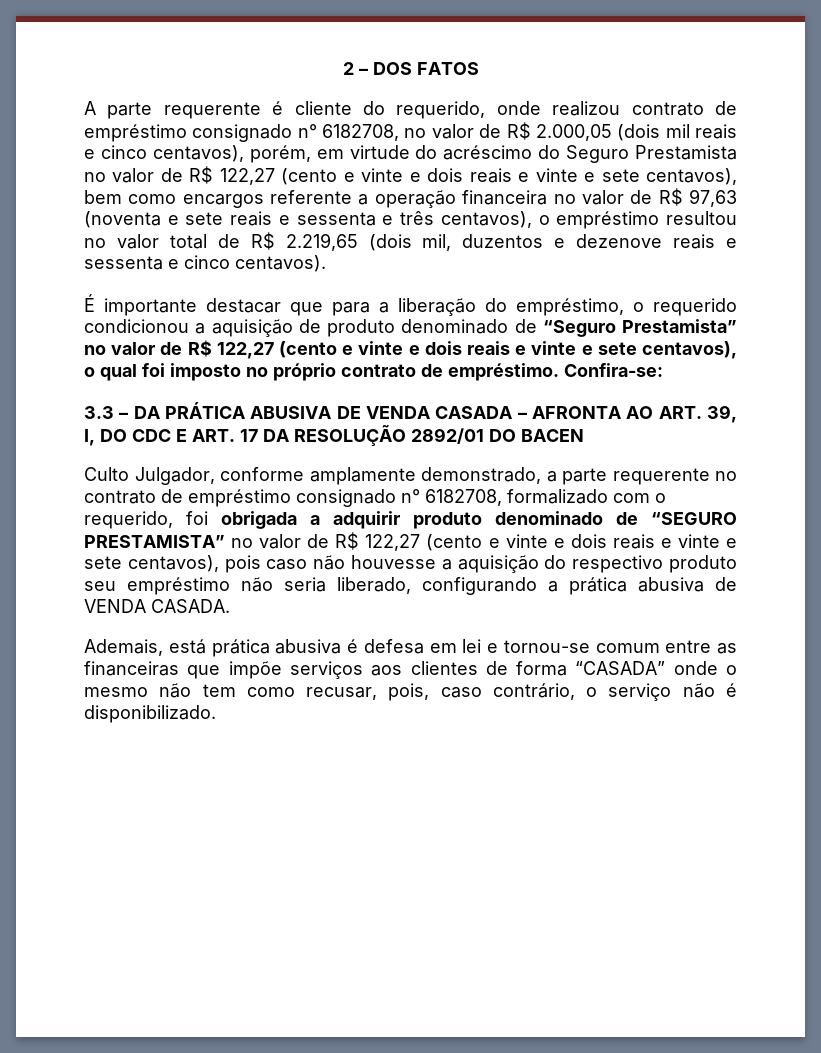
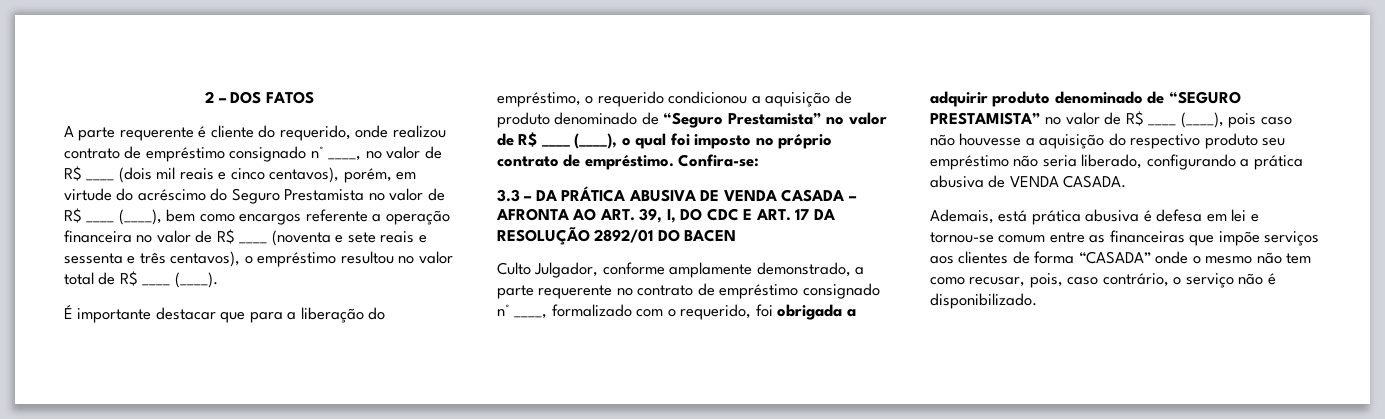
[322,122,612,141] 6182708, no valor de R$ 2.000,05 -> [328,146,442,161] [64,166,115,181] ____, no valor de R$ ____
[219,168,737,185] 122,27 (cento e vinte e dois reais e vinte e sete centavos), -> [86,209,162,225] ____ (____),
[689,189,738,207] 97,63 -> [239,242,268,244] ____
[285,233,737,251] [84,255,326,272] 2.219,65 (dois mil, duzentos e dezenove reais e sessenta e cinco centavos). -> [142,272,218,288] ____ (____).
[216,341,737,359] 122,27 (cento e vinte e dois reais e vinte e sete centavos), -> [541,133,618,149] ____ (____),
[425,489,502,506] 6182708, -> [514,314,548,319] ____,
[365,534,737,551] [84,555,219,572] 122,27 (cento e vinte e dois reais e vinte e sete centavos), -> [1148,112,1224,128] ____ (____),

